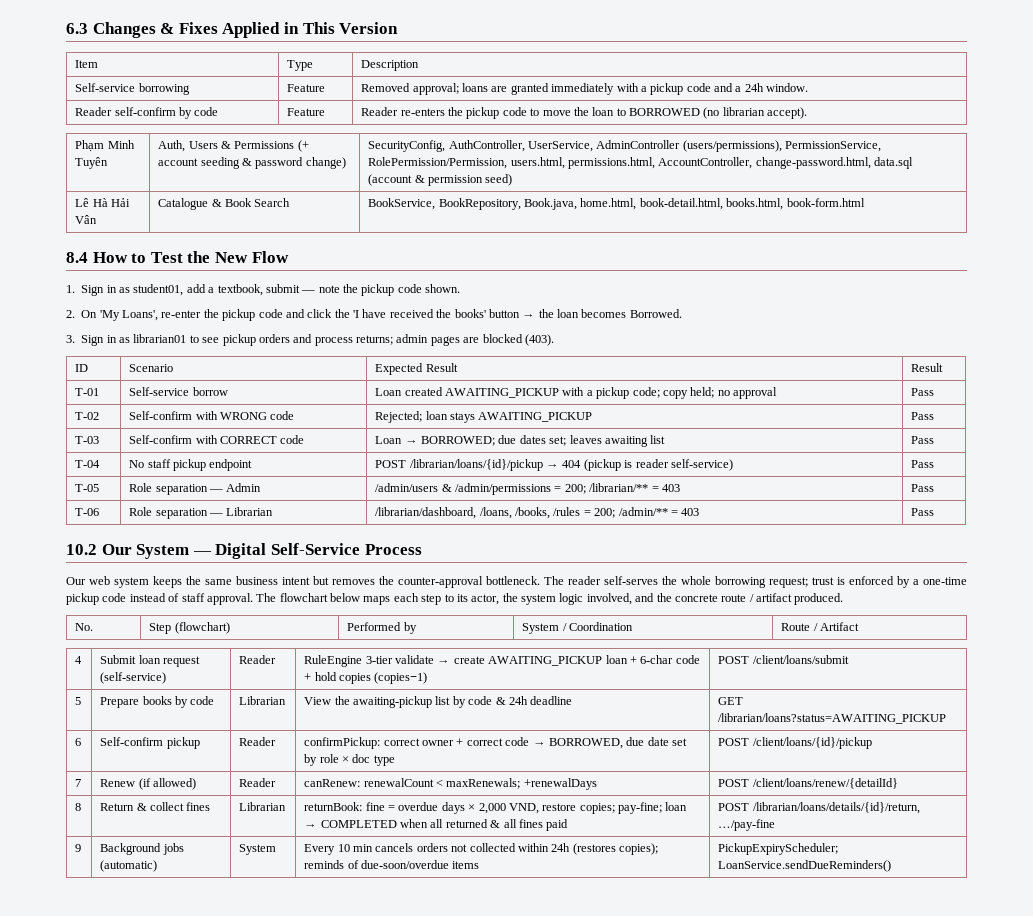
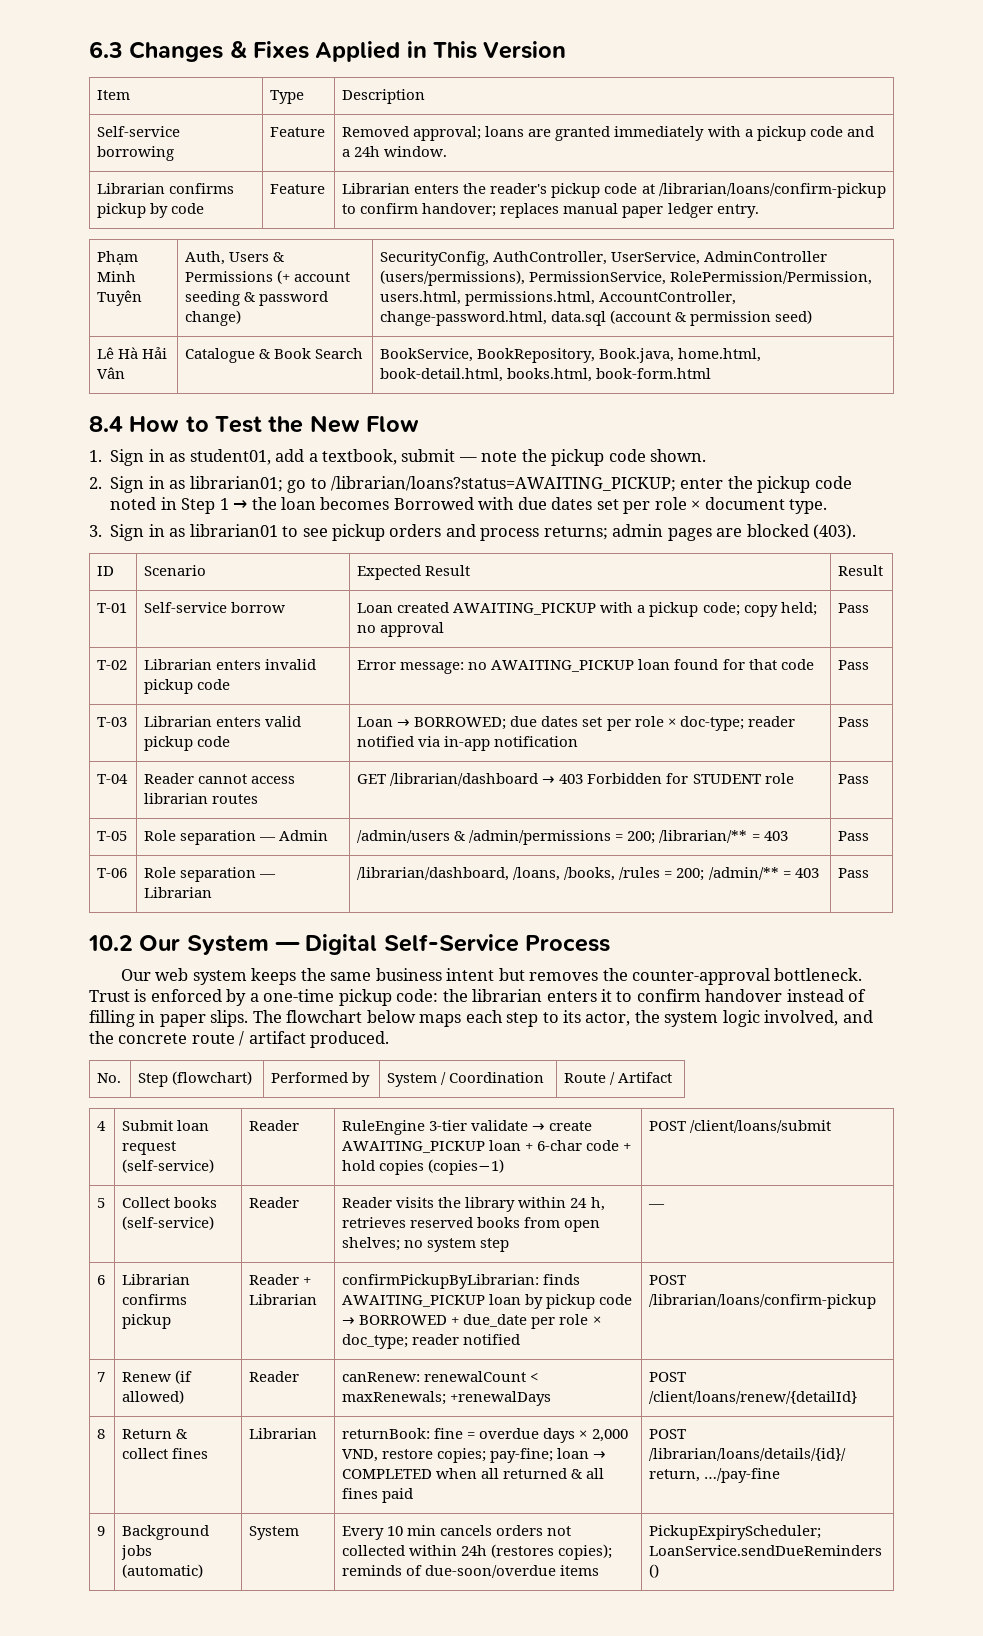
[75,107,176,116] Reader self-confirm -> [97,183,235,194] [97,203,147,218] Librarian confirms pickup
[361,107,808,119] Reader re-enters the pickup code to move the loan to BORROWED (no librarian accept). -> [342,183,886,198] [342,203,759,218] Librarian enters the reader's pickup code at /librarian/loans/confirm-pickup to confirm handover; replaces manual paper ledger entry.
[81,309,682,321] On 'My Loans', re-enter the pickup code and click the 'I have received the books' button → the loan becomes Borrowed. -> [110,476,852,493] [110,497,827,514] Sign in as librarian01; go to /librarian/loans?status=AWAITING_PICKUP; enter the pickup code noted in Step 1 → the loan becomes Borrowed with due dates set per role × document type.
[129,411,295,420] [375,411,593,423] [911,412,935,420] [75,436,100,444] [129,435,278,444] Self-confirm with WRONG code | Rejected; loan stays AWAITING_PICKUP | Pass // T-03 | Self-confirm with CORRECT -> [144,659,317,670] [144,679,231,694] [357,659,814,674] [838,660,870,670] [97,717,128,727] [144,716,302,727] [144,736,194,751] Librarian enters invalid pickup code | Error message: no AWAITING_PICKUP loan found for that code | Pass // T-03 | Librarian enters valid pickup
[549,435,666,447] [911,436,935,444] [75,460,101,468] [129,459,253,471] [375,459,733,471] set; leaves awaiting list | Pass // T-04 | No staff pickup endpoint | POST /librarian/loans/{id}/pickup → 404 (pickup is reader self-service) -> [582,716,795,731] [357,736,579,751] [838,717,870,727] [97,774,129,784] [144,773,296,784] [144,793,259,804] [357,773,794,786] set per role × doc-type; reader notified via in-app notification | Pass // T-04 | Reader cannot access librarian routes | GET /librarian/dashboard → 403 Forbidden for STUDENT role
[544,576,834,588] The reader self-serves the whole borrowing request; trust -> [89,990,130,1002] Trust
[102,593,253,605] code instead of staff approval. -> [396,989,867,1002] [89,1010,249,1027] code: the librarian enters it to confirm handover instead of filling in paper slips.
[100,696,215,708] [239,696,287,705] [304,696,573,708] [718,697,744,705] [718,713,947,724] Prepare books by code | Librarian | View the awaiting-pickup list by code & 24h deadline | GET /librarian/loans?status=AWAITING_PICKUP -> [122,1197,218,1208] [122,1216,215,1230] [249,1197,300,1208] [342,1197,605,1212] [342,1217,601,1232] [342,1237,510,1252] [648,1204,666,1208] Collect books (self-service) | Reader | Reader visits the library within 24 h, retrieves reserved books from open shelves; no system step | —
[100,737,164,746] Self-confirm -> [122,1274,191,1285] [122,1294,188,1305] Librarian confirms
[304,737,688,749] [304,754,395,766] [718,737,872,749] | confirmPickup: correct owner + correct code → BORROWED, due date set by role × doc type | POST /client/loans/{id}/pickup -> [303,1277,312,1285] [249,1294,318,1305] [342,1274,581,1289] [342,1294,633,1309] [342,1314,601,1329] [342,1334,521,1349] [649,1275,687,1285] [649,1294,877,1309] + Librarian | confirmPickupByLibrarian: finds AWAITING_PICKUP loan by pickup code → BORROWED + due_date per role × doc_type; reader notified | POST /librarian/loans/confirm-pickup

